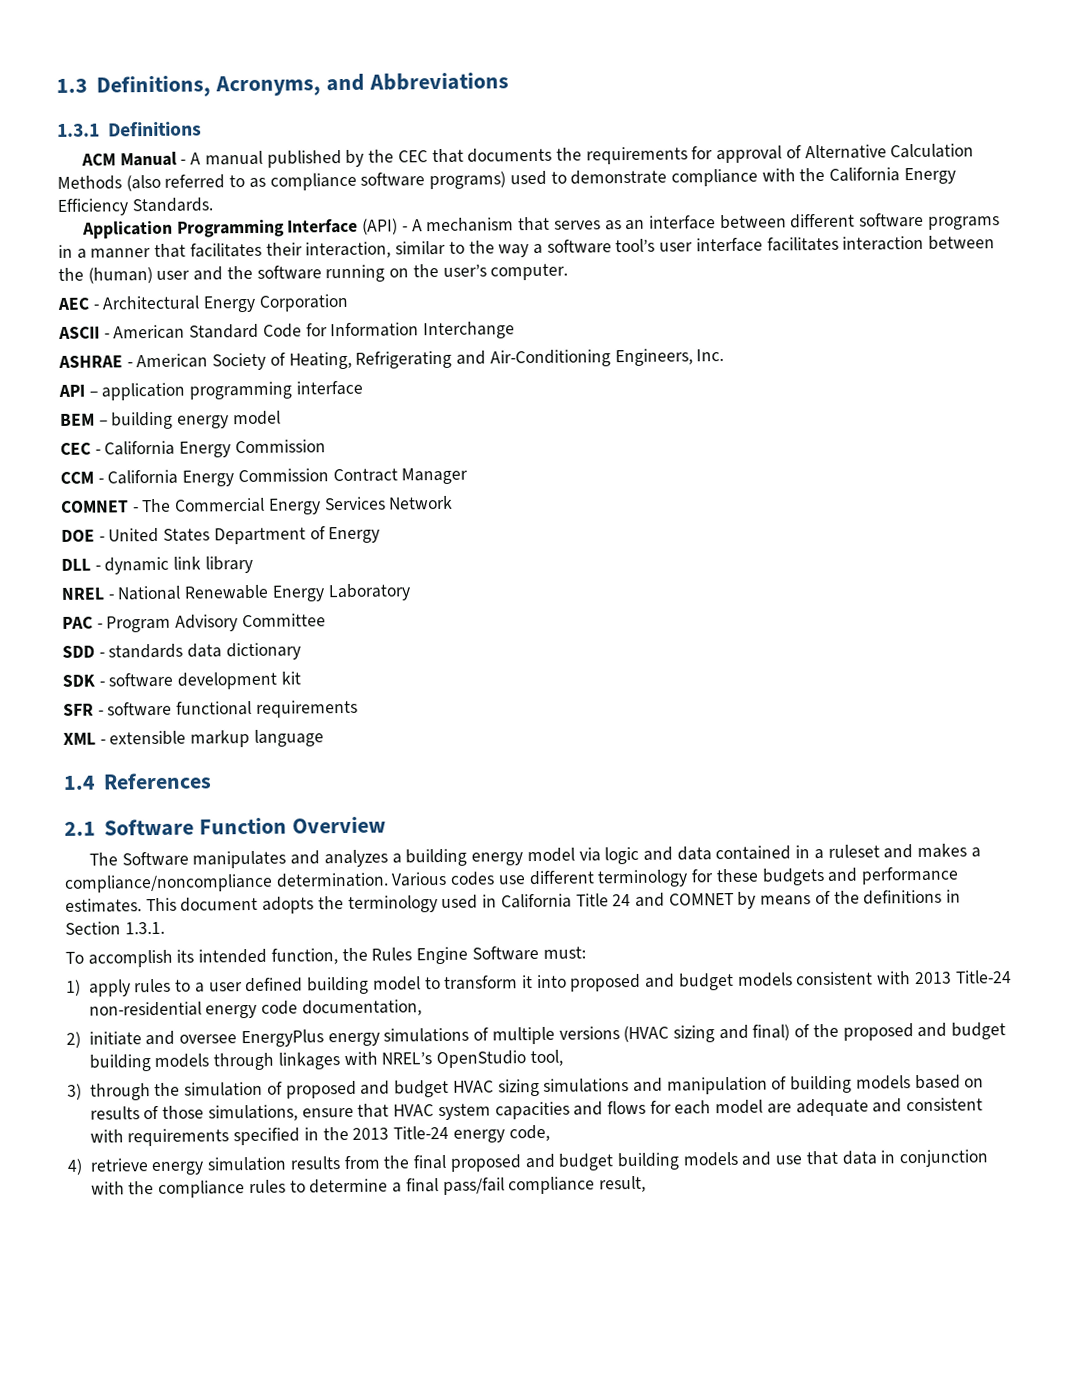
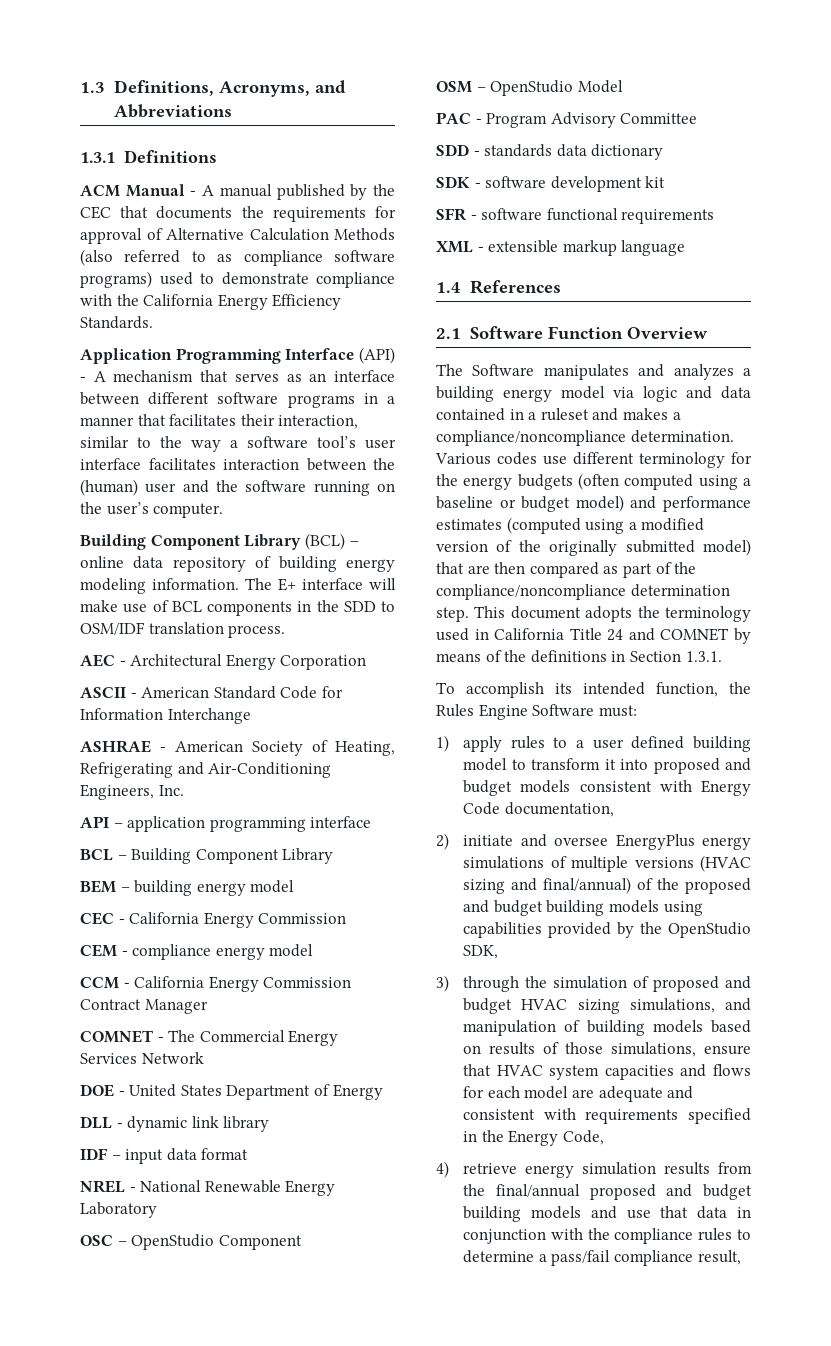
(569, 272) none -> [80,533,360,550] [80,556,395,572] [80,578,396,594] [80,600,395,616] [80,622,286,638] // Building Component Library (BCL) – online data repository of building energy modeling information. The E+ interface will make use of BCL components in the SDD to OSM/IDF translation process.
(363, 388) none -> [80,848,334,864] // BCL – Building Component Library
(326, 446) none -> [80,944,314,960] // CEM - compliance energy model
(253, 564) none -> [80,1148,249,1164] // IDF – input data format
(411, 592) none -> [80,1234,302,1250] [436,80,623,96] // OSC – OpenStudio Component // OSM – OpenStudio Model
[715,866,959,886] [65,898,142,913] these budgets and performance estimates. -> [436,473,751,490] [436,495,751,512] [436,517,705,534] [436,539,751,556] [436,562,697,578] [436,584,730,600] [436,607,469,622] the energy budgets (often computed using a baseline or budget model) and performance estimates (computed using a modified version of the originally submitted model) that are then compared as part of the compliance/noncompliance determination step.
[913,970,1012,985] [88,1000,299,1019] 2013 Title-24 non-residential energy code -> [701,780,751,796] [463,802,501,815] Energy Code
[752,1024,791,1041] final) -> [543,877,632,894] final/annual)
[213,1049,563,1071] through linkages with NREL’s OpenStudio tool, -> [663,901,703,916] [463,922,751,938] [463,945,499,959] using capabilities provided by the OpenStudio SDK,
[543,1078,630,1093] simulations -> [629,998,715,1013] simulations,
[352,1124,550,1143] 2013 Title-24 energy code, -> [508,1130,604,1146] Energy Code,
[413,1154,448,1170] final -> [495,1184,580,1197] final/annual
[405,1178,439,1193] final -> (547, 1258) none

